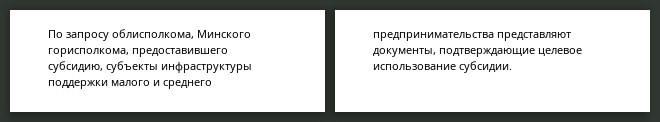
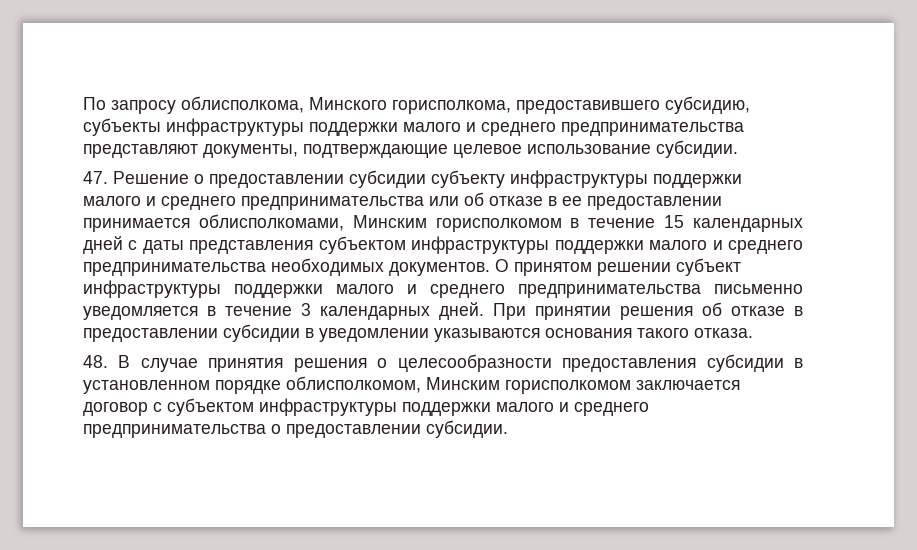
(512, 67) none -> [83,170,742,188] [83,192,722,210] [83,214,803,232] [83,236,804,254] [83,258,741,276] [83,280,803,298] [83,302,803,320] [83,324,753,342] [83,354,803,372] [83,376,740,394] [83,398,649,416] [83,420,508,438] // 47. Решение о предоставлении субсидии субъекту инфраструктуры поддержки малого и среднего предпринимательства или об отказе в ее предоставлении принимается облисполкомами, Минским горисполкомом в течение 15 календарных дней с даты представления субъектом инфраструктуры поддержки малого и среднего предпринимательства необходимых документов. О принятом решении субъект инфраструктуры поддержки малого и среднего предпринимательства письменно уведомляется в течение 3 календарных дней. При принятии решения об отказе в предоставлении субсидии в уведомлении указываются основания такого отказа. // 48. В случае принятия решения о целесообразности предоставления субсидии в установленном порядке облисполкомом, Минским горисполкомом заключается договор с субъектом инфраструктуры поддержки малого и среднего предпринимательства о предоставлении субсидии.

